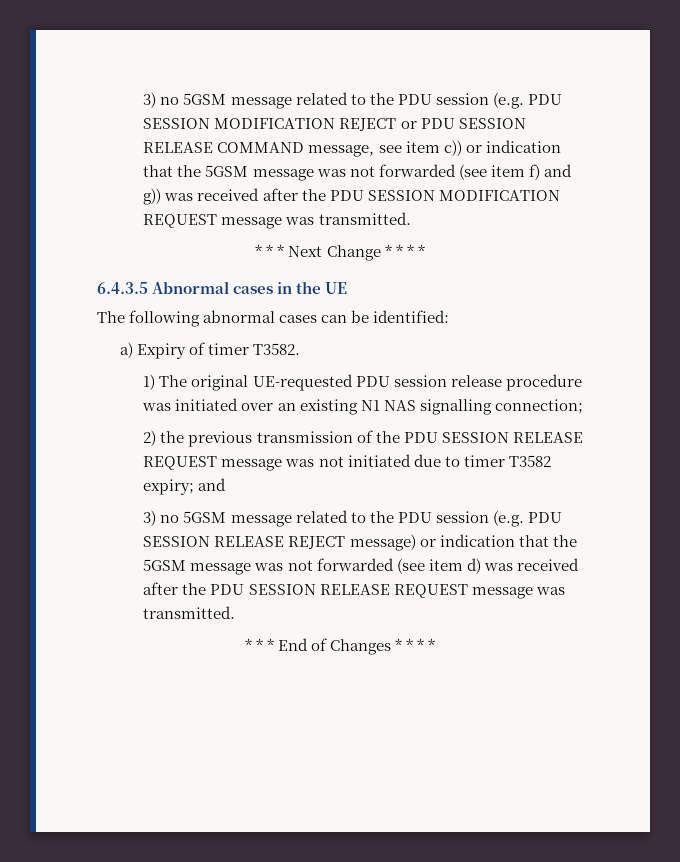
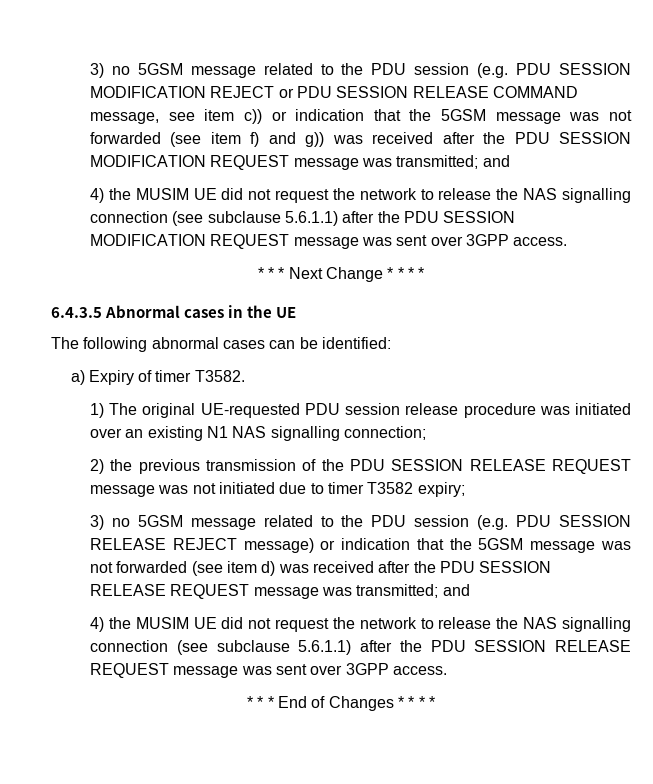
[318,212,411,225] transmitted. -> [396,155,510,169] [89,188,631,203] [89,211,516,226] [89,234,568,249] transmitted; and // 4) the MUSIM UE did not request the network to release the NAS signalling connection (see subclause 5.6.1.1) after the PDU SESSION MODIFICATION REQUEST message was sent over 3GPP access.
[198,478,227,491] and -> (465, 489) none
[143,606,236,619] transmitted. -> [356,584,470,598] [89,617,631,632] [89,640,631,655] [89,663,447,678] transmitted; and // 4) the MUSIM UE did not request the network to release the NAS signalling connection (see subclause 5.6.1.1) after the PDU SESSION RELEASE REQUEST message was sent over 3GPP access.

